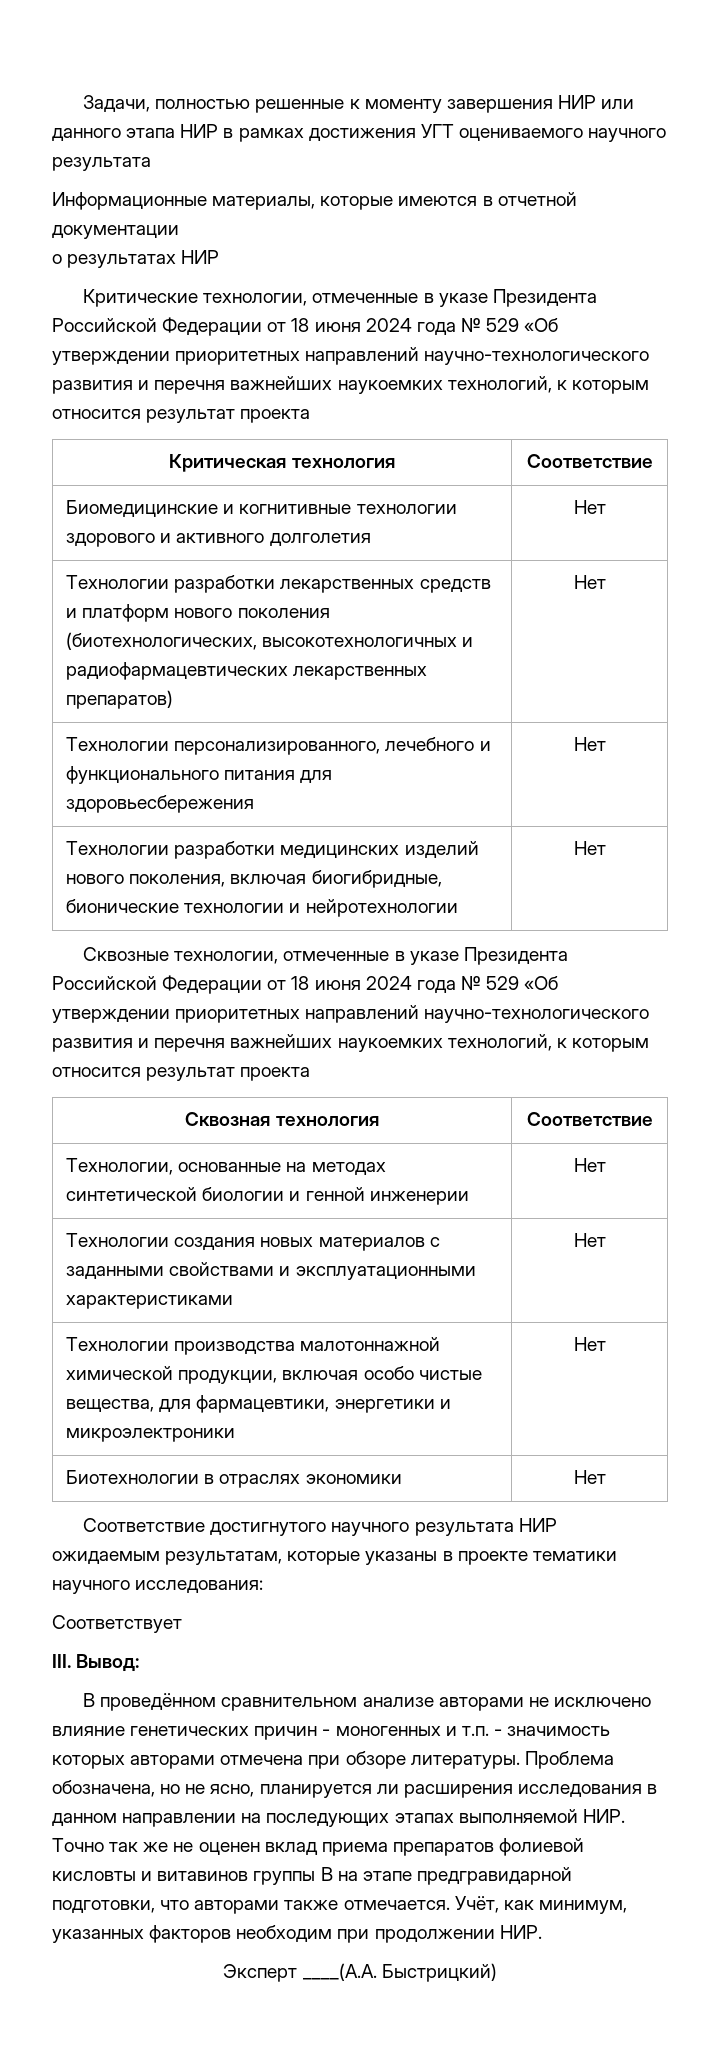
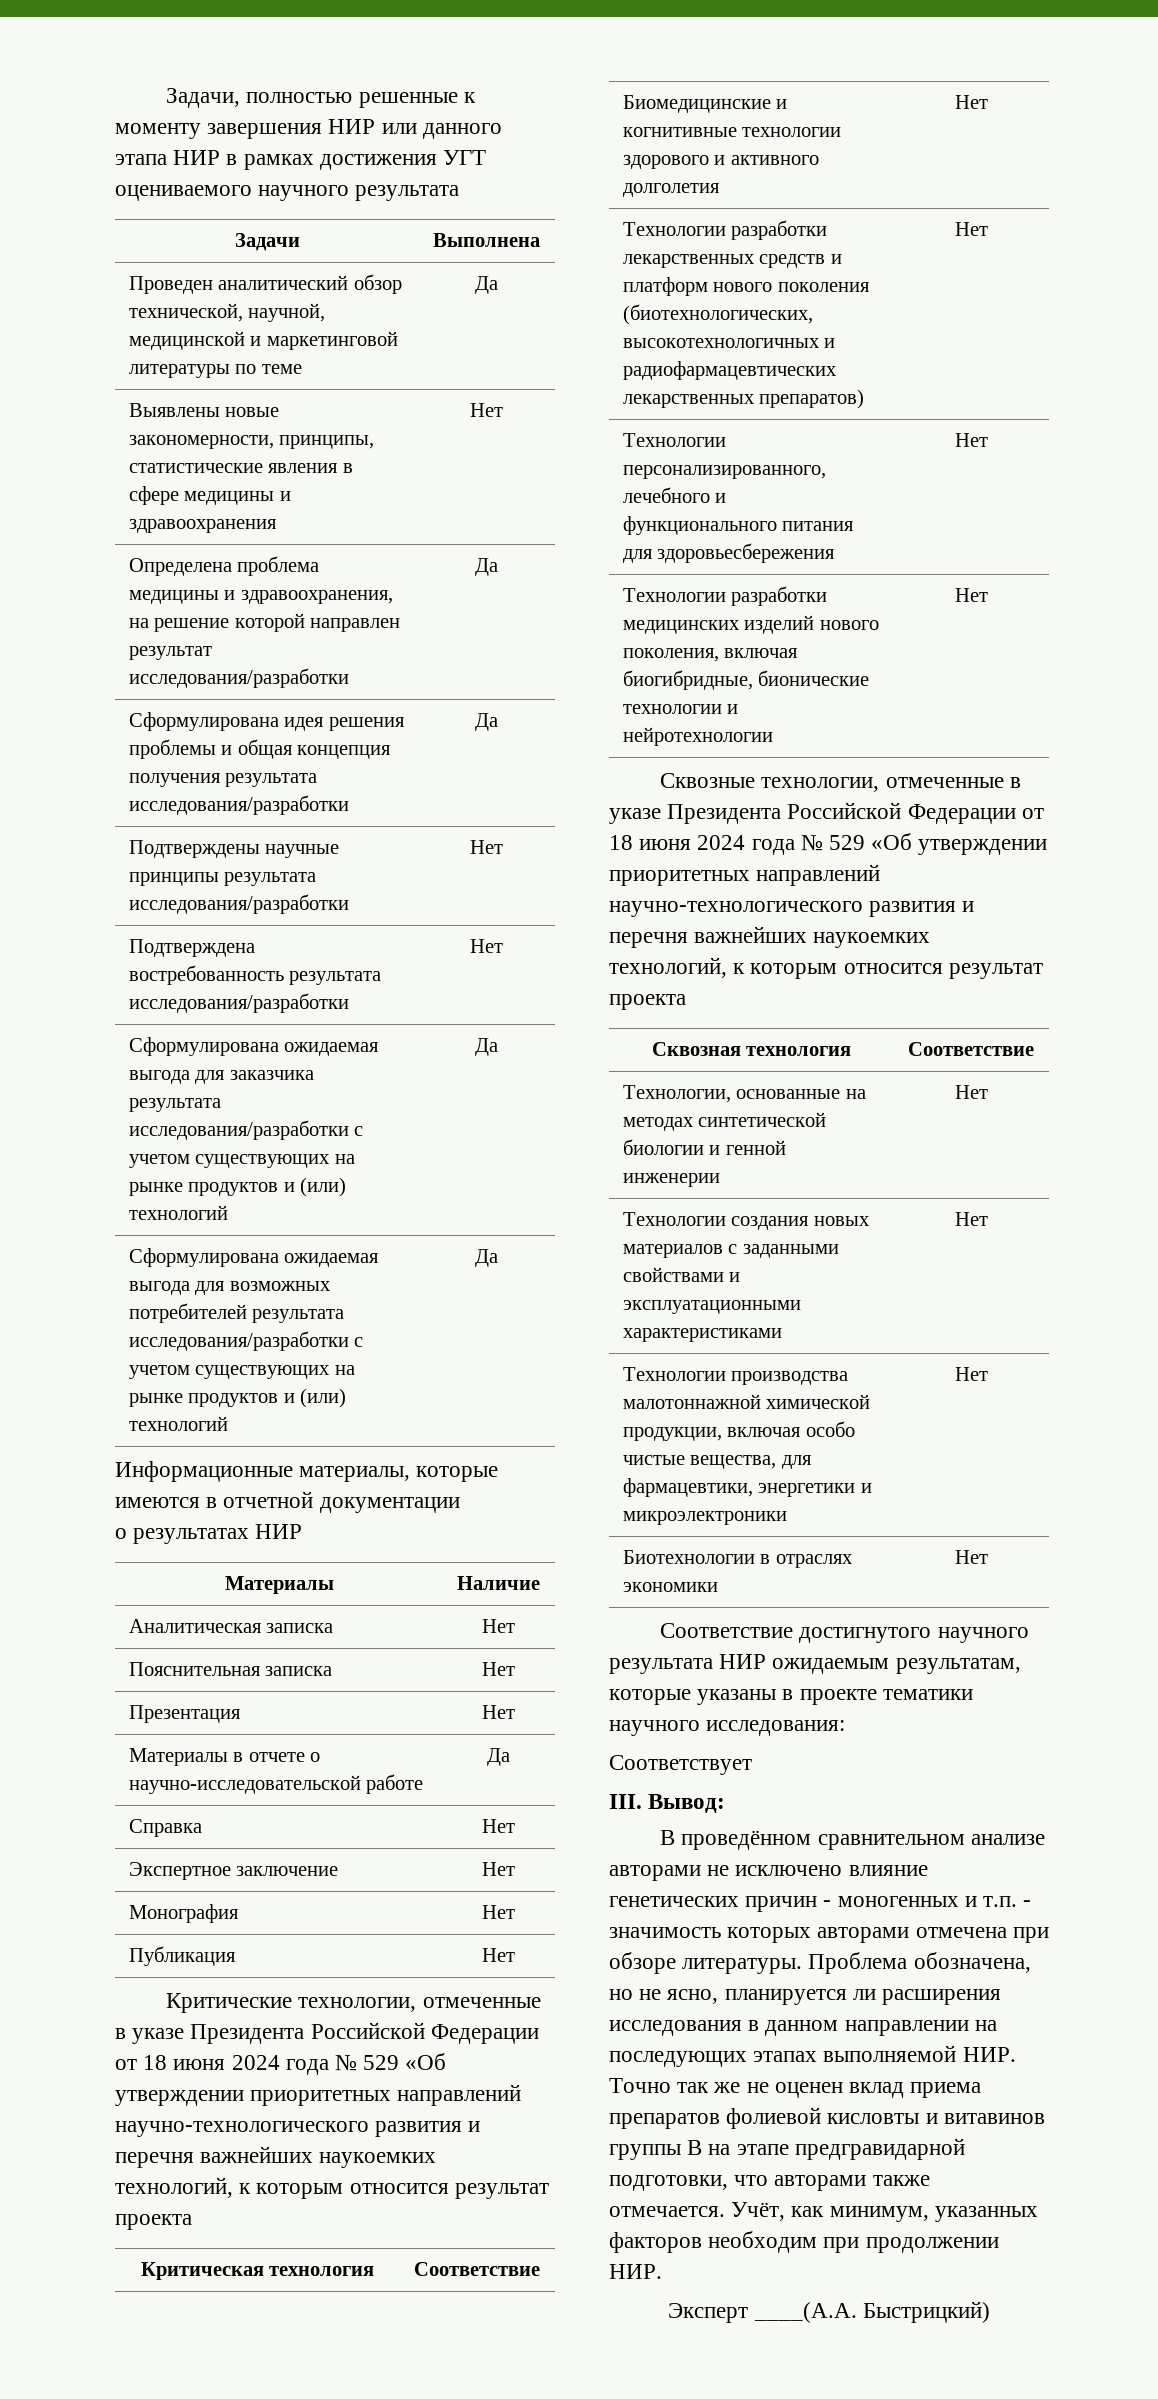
(151, 164) none -> [234,233,300,251] [433,233,540,247] [128,274,402,294] [128,303,326,322] [128,331,398,350] [128,364,302,378] [475,276,498,294] [128,403,280,417] [128,435,375,449] [128,463,353,473] [128,486,291,505] [128,519,277,533] [470,403,503,417] [128,556,320,576] [128,590,393,604] [128,613,401,632] [128,646,212,660] [128,668,349,688] [475,558,498,576] [128,712,405,731] [128,739,392,759] [128,773,318,787] [128,795,349,815] [475,713,498,731] [128,840,340,858] [128,872,317,886] [128,894,349,914] [470,840,503,854] [128,939,255,957] [128,965,382,985] [128,993,349,1013] [470,939,503,953] [128,1037,380,1056] [128,1070,314,1084] [128,1098,221,1112] [128,1120,364,1140] [128,1154,355,1168] [128,1177,347,1197] [128,1205,228,1220] [475,1038,498,1056] [128,1248,380,1267] [128,1281,330,1295] [128,1303,345,1323] [128,1331,364,1351] [128,1365,355,1379] [128,1388,347,1408] [128,1416,228,1431] [475,1249,498,1267] // Задачи | Выполнена // Проведен аналитический обзор технической, научной, медицинской и маркетинговой литературы по теме | Да // Выявлены новые закономерности, принципы, статистические явления в сфере медицины и здравоохранения | Нет // Определена проблема медицины и здравоохранения, на решение которой направлен результат исследования/разработки | Да // Сформулирована идея решения проблемы и общая концепция получения результата исследования/разработки | Да // Подтверждены научные принципы результата исследования/разработки | Нет // Подтверждена востребованность результата исследования/разработки | Нет // Сформулирована ожидаемая выгода для заказчика результата исследования/разработки с учетом существующих на рынке продуктов и (или) технологий | Да // Сформулирована ожидаемая выгода для возможных потребителей результата исследования/разработки с учетом существующих на рынке продуктов и (или) технологий | Да
(220, 257) none -> [224,1576,334,1594] [457,1576,540,1590] [128,1619,334,1633] [482,1619,515,1633] [128,1662,333,1676] [482,1662,515,1676] [128,1705,241,1723] [482,1705,515,1719] [128,1748,321,1766] [128,1774,424,1794] [487,1748,510,1766] [128,1819,202,1837] [482,1819,515,1833] [128,1862,339,1880] [482,1862,515,1876] [128,1904,239,1923] [482,1905,515,1919] [128,1946,236,1966] [482,1948,515,1962] // Материалы | Наличие // Аналитическая записка | Нет // Пояснительная записка | Нет // Презентация | Нет // Материалы в отчете о научно-исследовательской работе | Да // Справка | Нет // Экспертное заключение | Нет // Монография | Нет // Публикация | Нет

